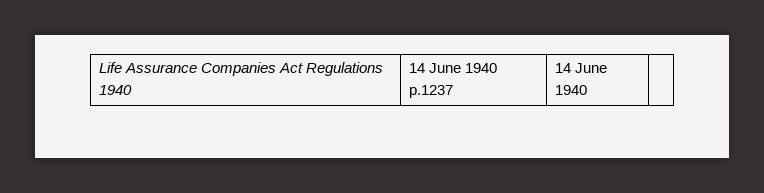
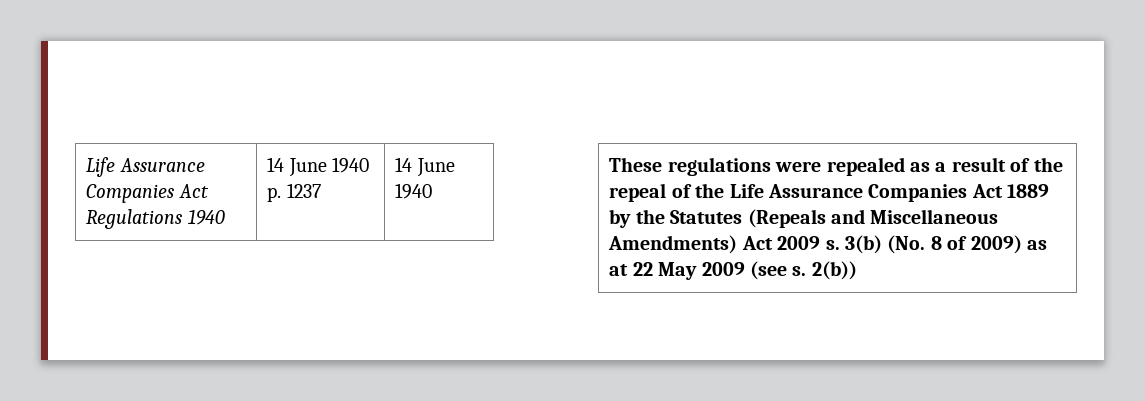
[408,85,453,98] [554,63,607,73] [554,85,587,95] p.1237 | 14 June 1940 | -> [267,183,321,202] [395,157,455,177] [395,183,433,199] [609,157,1063,176] [609,183,1050,202] [609,209,999,228] [608,235,1048,254] [609,261,857,280] p. 1237 | 14 June 1940 // These regulations were repealed as a result of the repeal of the Life Assurance Companies Act 1889 by the Statutes (Repeals and Miscellaneous Amendments) Act 2009 s. 3(b) (No. 8 of 2009) as at 22 May 2009 (see s. 2(b))

